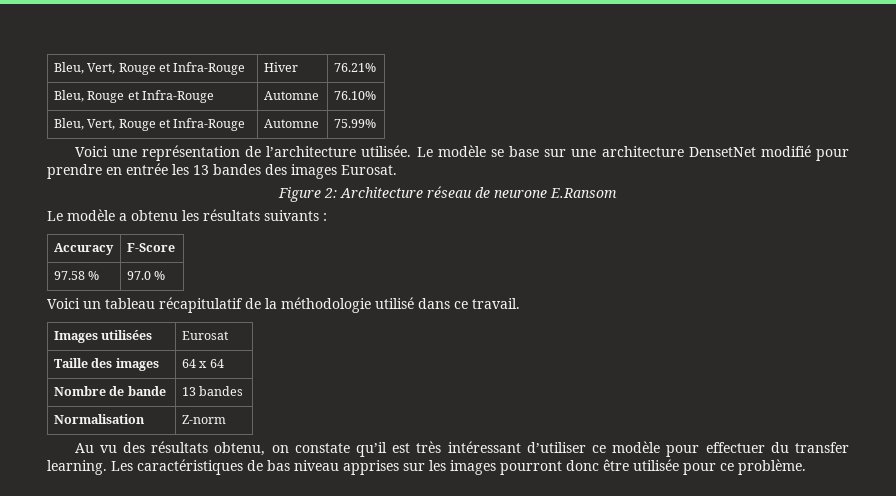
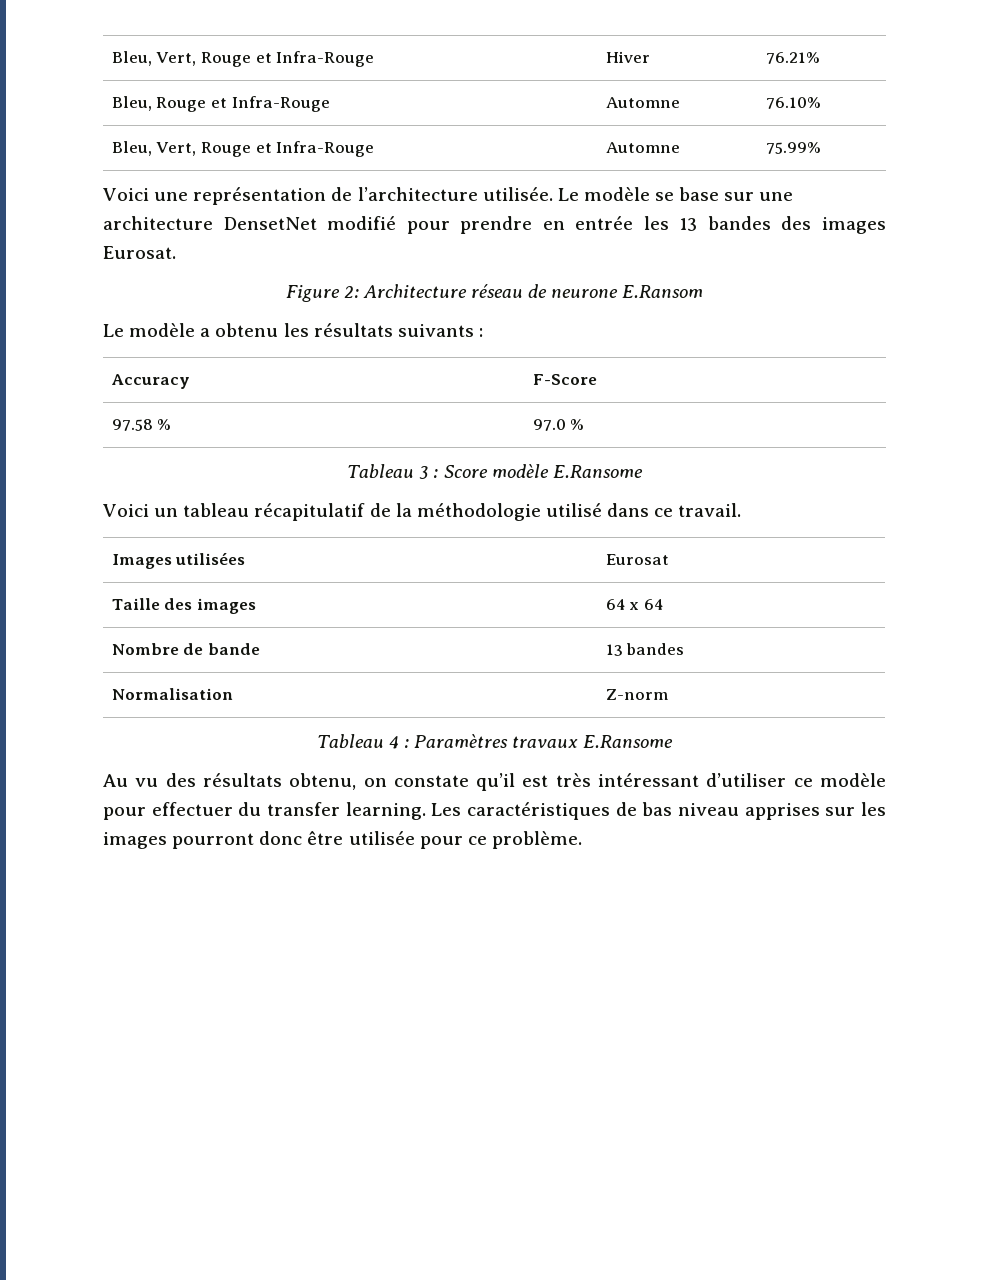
(166, 275) none -> [347,464,643,479] // Tableau 3 : Score modèle E.Ransome
(226, 419) none -> [316,734,674,749] // Tableau 4 : Paramètres travaux E.Ransome

